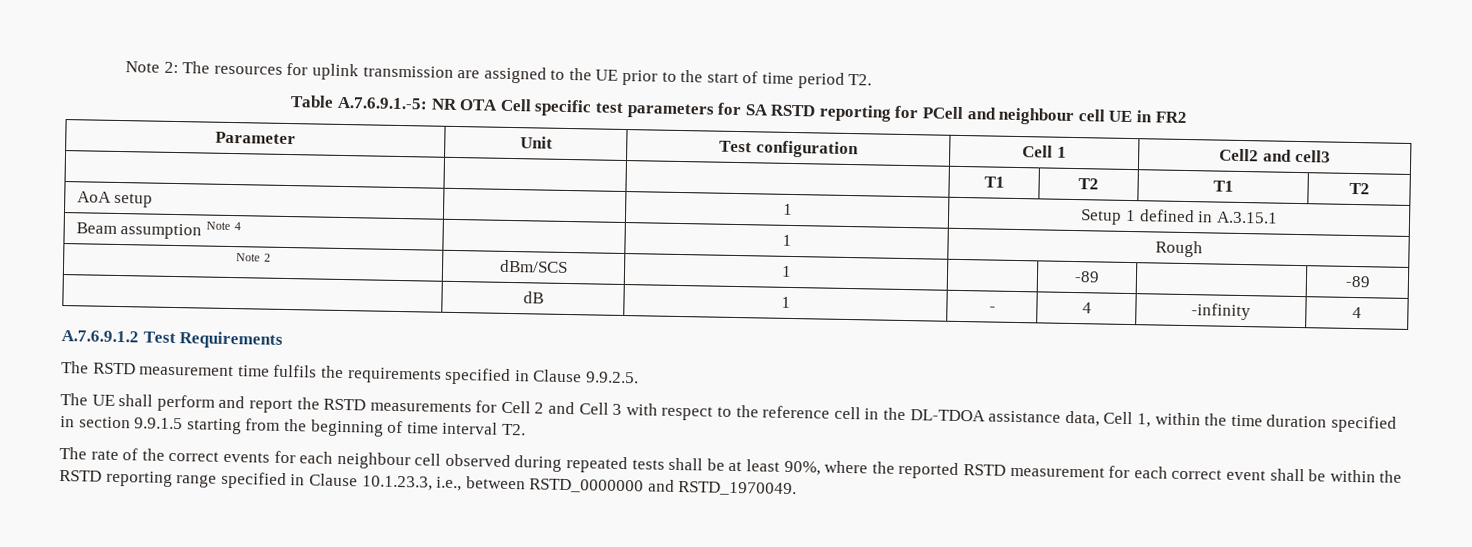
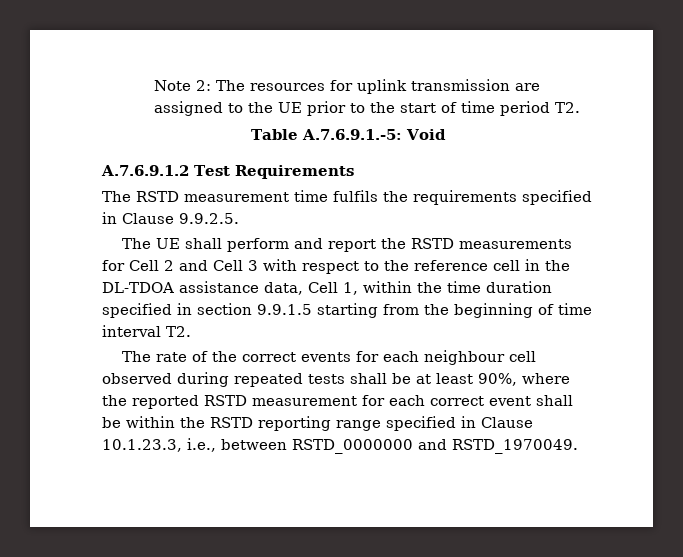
[430,98,1187,126] [215,131,296,145] [519,136,553,149] [719,140,859,159] [1022,145,1067,158] [1219,148,1331,163] [983,176,1005,188] [1078,178,1099,190] [1212,180,1234,192] [1348,182,1370,195] [76,191,154,208] [782,203,793,215] [1080,209,1278,225] [75,221,241,240] [781,234,792,246] [1154,240,1203,258] [236,253,271,262] [499,259,568,273] [780,265,792,277] [1074,271,1100,283] [1344,275,1371,288] [522,291,544,304] [780,296,791,308] [988,306,996,312] [1081,302,1092,314] [1191,303,1251,321] [1352,306,1362,319] NR OTA Cell specific test parameters for SA RSTD reporting for PCell and neighbour cell UE in FR2 // Parameter | Unit | Test configuration | Cell 1 | Cell2 and cell3 // | | | T1 | T2 | T1 | T2 // AoA setup | | 1 | Setup 1 defined in A.3.15.1 // Beam assumption Note 4 | | 1 | Rough // Note 2 | dBm/SCS | 1 | | -89 | | -89 // | dB | 1 | - | 4 | -infinity | 4 -> [406,129,446,140] Void

